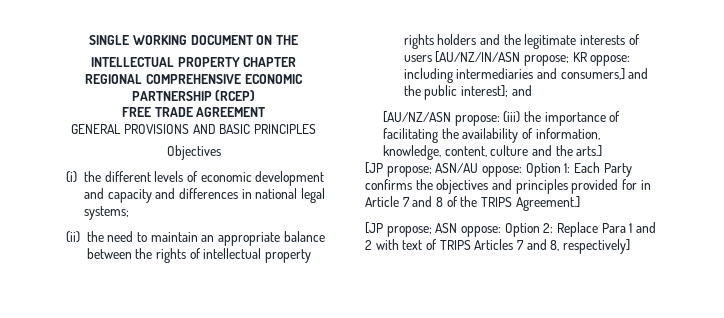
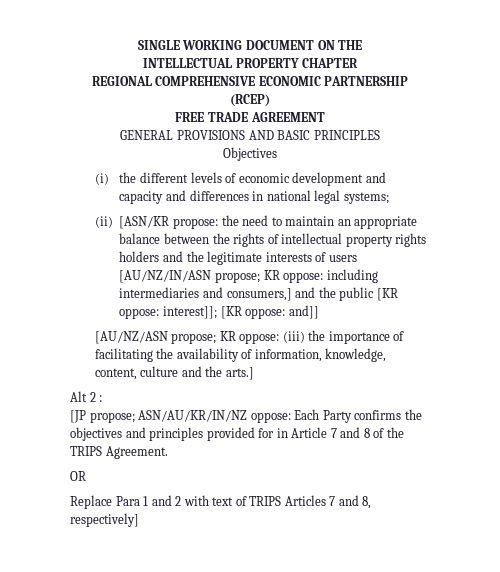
(81, 237) none -> [119,216,218,229] [ASN/KR propose:
[461,85,532,97] [383,111,500,126] interest]; and // [AU/NZ/ASN propose: -> [376,288,398,301] [119,305,319,319] [94,331,280,344] [KR oppose: interest]]; [KR oppose: and]] // [AU/NZ/ASN propose; KR oppose:
[365,162,571,177] // [JP propose; ASN/AU oppose: Option 1: -> [70,391,103,402] [70,410,291,423] // Alt 2 : // [JP propose; ASN/AU/KR/IN/NZ oppose:
[515,196,580,211] [365,222,554,237] Agreement.] // [JP propose; ASN oppose: Option 2: -> [105,446,168,459] [70,471,86,481] Agreement. // OR //

